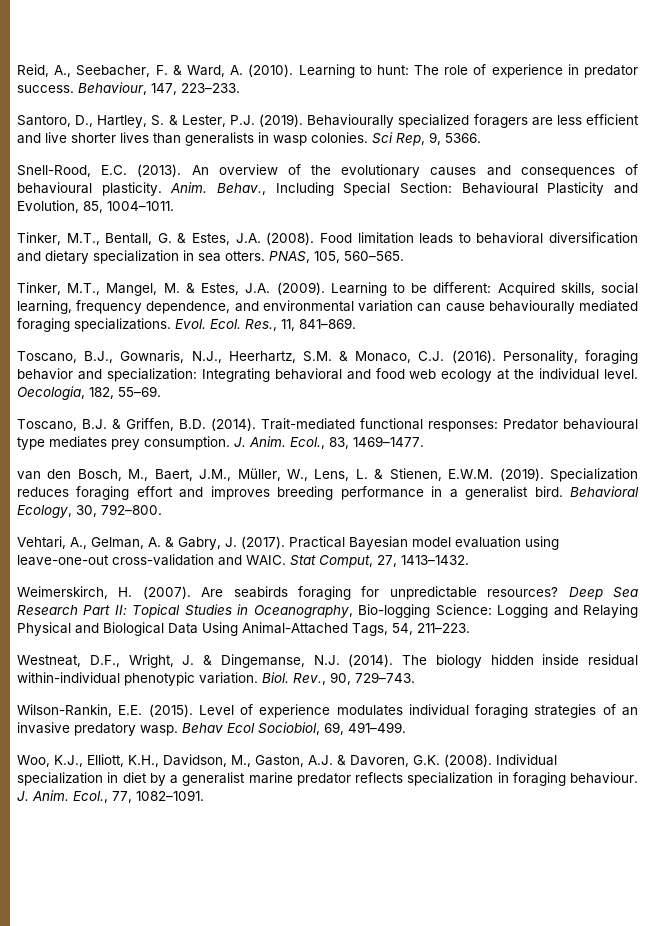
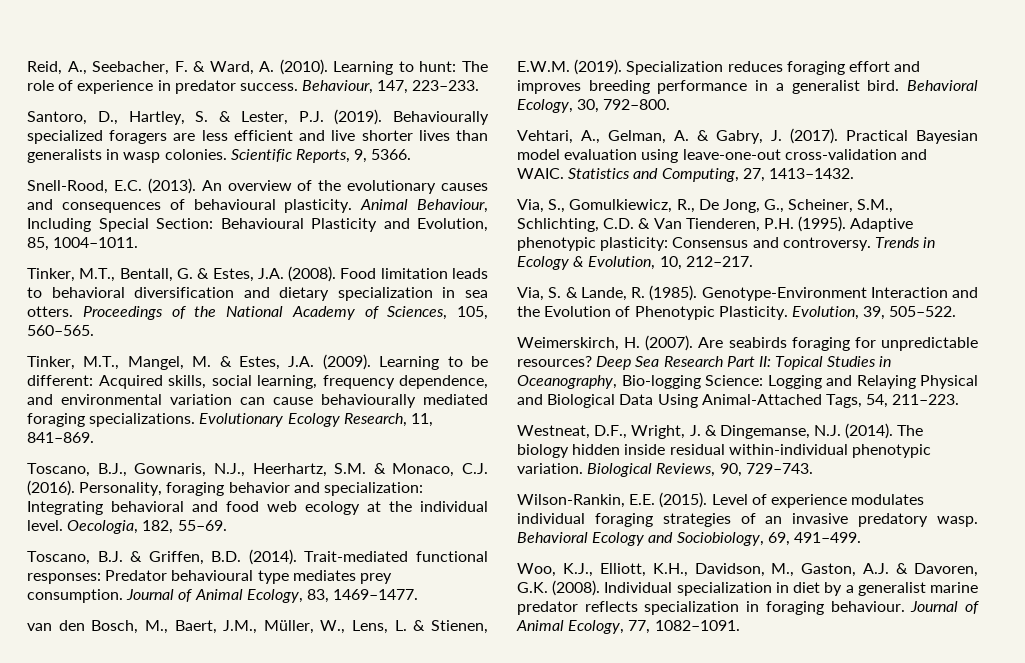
[372,132,425,146] Sci Rep, -> [230,149,350,163] Scientific Reports,
[170,182,266,195] Anim. Behav., -> [360,199,488,213] Animal Behaviour,
[269,251,310,263] PNAS, -> [82,306,448,320] Proceedings of the National Academy of Sciences,
[175,319,277,331] Evol. Ecol. Res., -> [199,413,407,427] Evolutionary Ecology Research,
[234,436,325,449] J. Anim. Ecol., -> [126,589,303,603] Journal of Animal Ecology,
[290,555,373,568] Stat Comput, -> [568,168,739,182] Statistics and Computing,
(469, 560) none -> [517,199,894,213] [517,216,914,232] [517,237,936,251] [517,256,753,270] [517,285,978,301] [517,306,957,320] // Via, S., Gomulkiewicz, R., De Jong, G., Scheiner, S.M., Schlichting, C.D. & Van Tienderen, P.H. (1995). Adaptive phenotypic plasticity: Consensus and controversy. Trends in Ecology & Evolution, 10, 212–217. // Via, S. & Lande, R. (1985). Genotype-Environment Interaction and the Evolution of Phenotypic Plasticity. Evolution, 39, 505–522.
[262,672,326,685] Biol. Rev., -> [587,463,716,477] Biological Reviews,
[182,722,320,735] Behav Ecol Sociobiol, -> [517,532,764,546] Behavioral Ecology and Sociobiology,
[17,790,108,803] J. Anim. Ecol., -> [910,601,979,614] [516,620,625,634] Journal of Animal Ecology,

